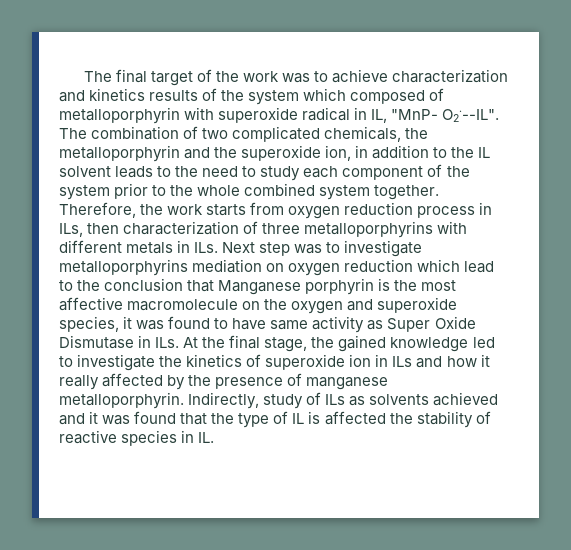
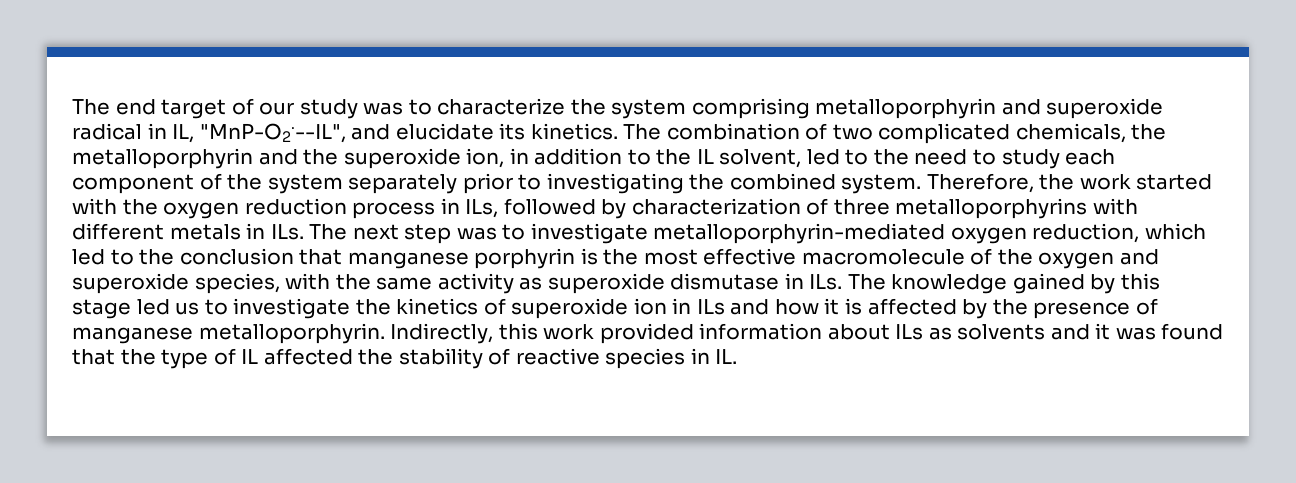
[83,69,147,83] The final -> [72,99,156,115] The end
[216,69,509,83] [59,88,445,105] [59,107,500,124] the work was to achieve characterization and kinetics results of the system which composed of metalloporphyrin with superoxide radical in IL, "MnP- O2·--IL". -> [259,98,1164,119] [72,123,618,143] our study was to characterize the system comprising metalloporphyrin and superoxide radical in IL, "MnP-O2·--IL", and elucidate its kinetics.
[59,166,154,178] solvent leads -> [719,149,840,168] solvent, led
(110, 192) none -> [348,174,458,194] separately
[170,183,440,200] [59,202,285,218] the whole combined system together. Therefore, the work starts from -> [546,173,1213,194] [72,198,158,215] investigating the combined system. Therefore, the work started with the
[87,223,120,234] then -> [503,198,627,219] followed by
[222,242,256,253] Next -> [309,224,399,240] The next
[59,259,495,276] metalloporphyrins mediation on oxygen reduction which lead -> [653,223,1206,244] [72,249,105,265] metalloporphyrin-mediated oxygen reduction, which led
[218,280,302,295] Manganese -> [347,252,469,269] manganese
[59,297,261,311] affective macromolecule on -> [703,248,993,265] effective macromolecule of
[123,316,476,333] [59,335,495,352] it was found to have same activity as Super Oxide Dismutase in ILs. At the final stage, the gained knowledge led -> [285,273,1161,294] [72,299,200,319] with the same activity as superoxide dismutase in ILs. The knowledge gained by this stage led us
[59,375,99,390] really -> [845,298,863,315] is
[263,392,322,409] study of -> [498,323,890,344] this work provided information about
[433,392,499,406] achieved -> (1046, 332) none
[308,411,321,424] is -> (259, 356) none

